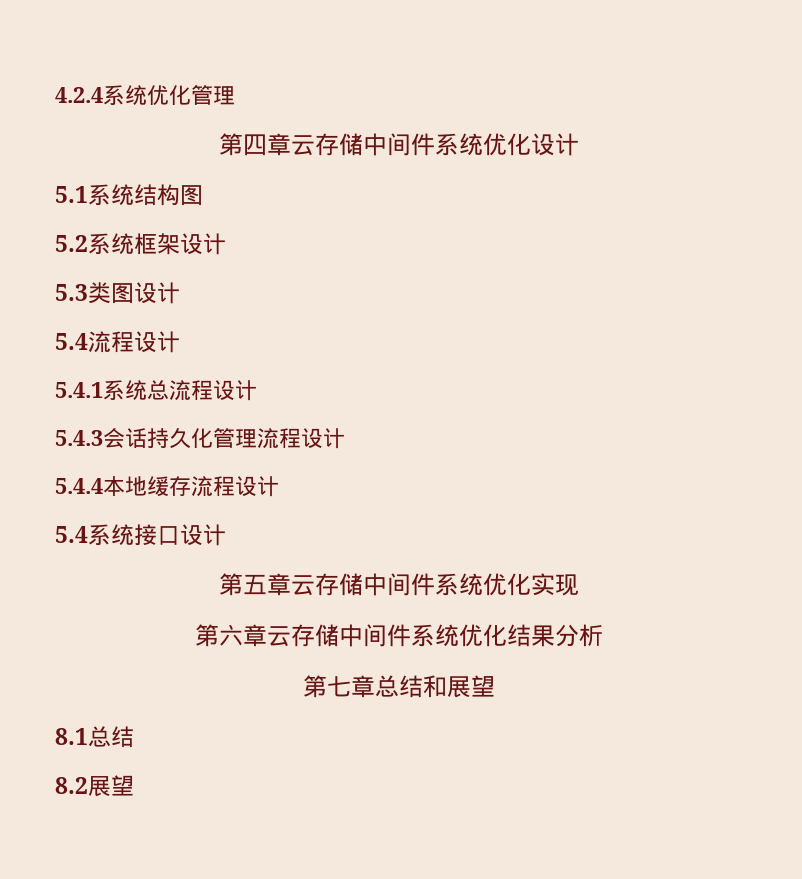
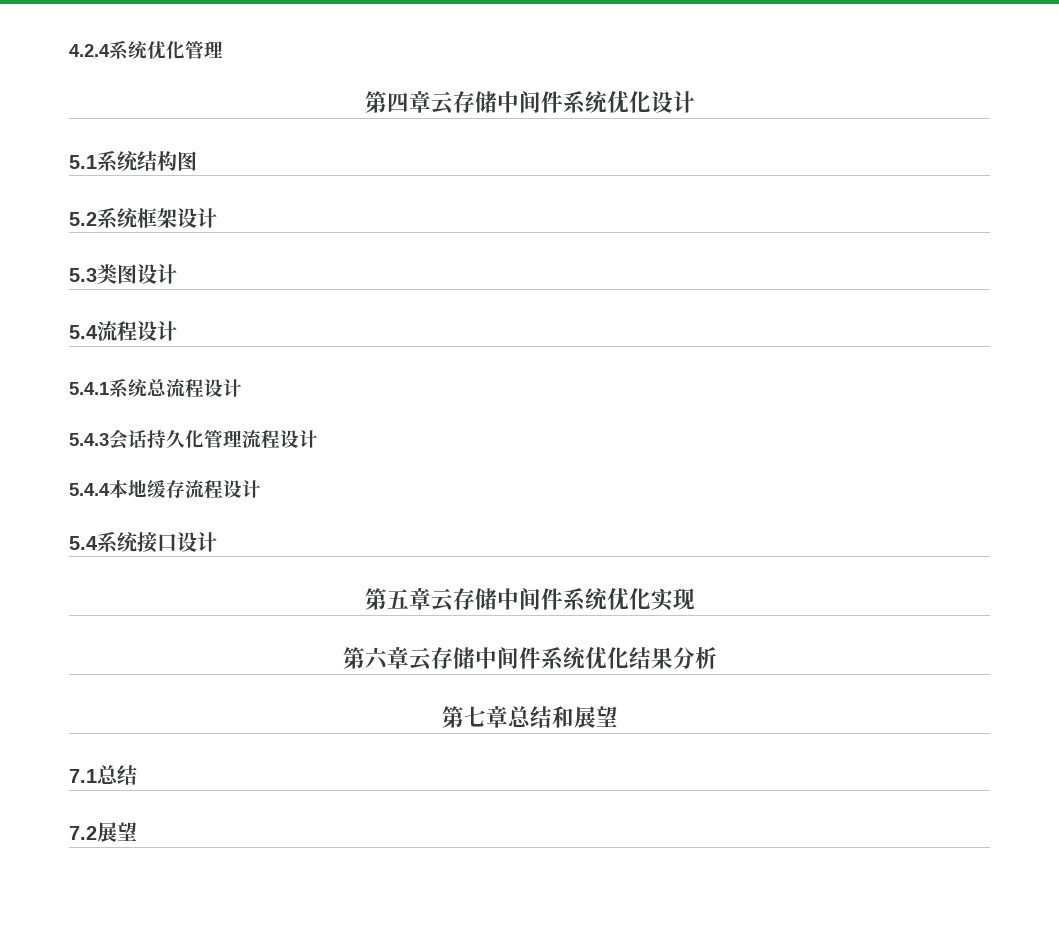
[55,728,88,745] 8.1 -> [69,769,97,783] 7.1
[55,777,88,794] 8.2 -> [69,826,97,840] 7.2

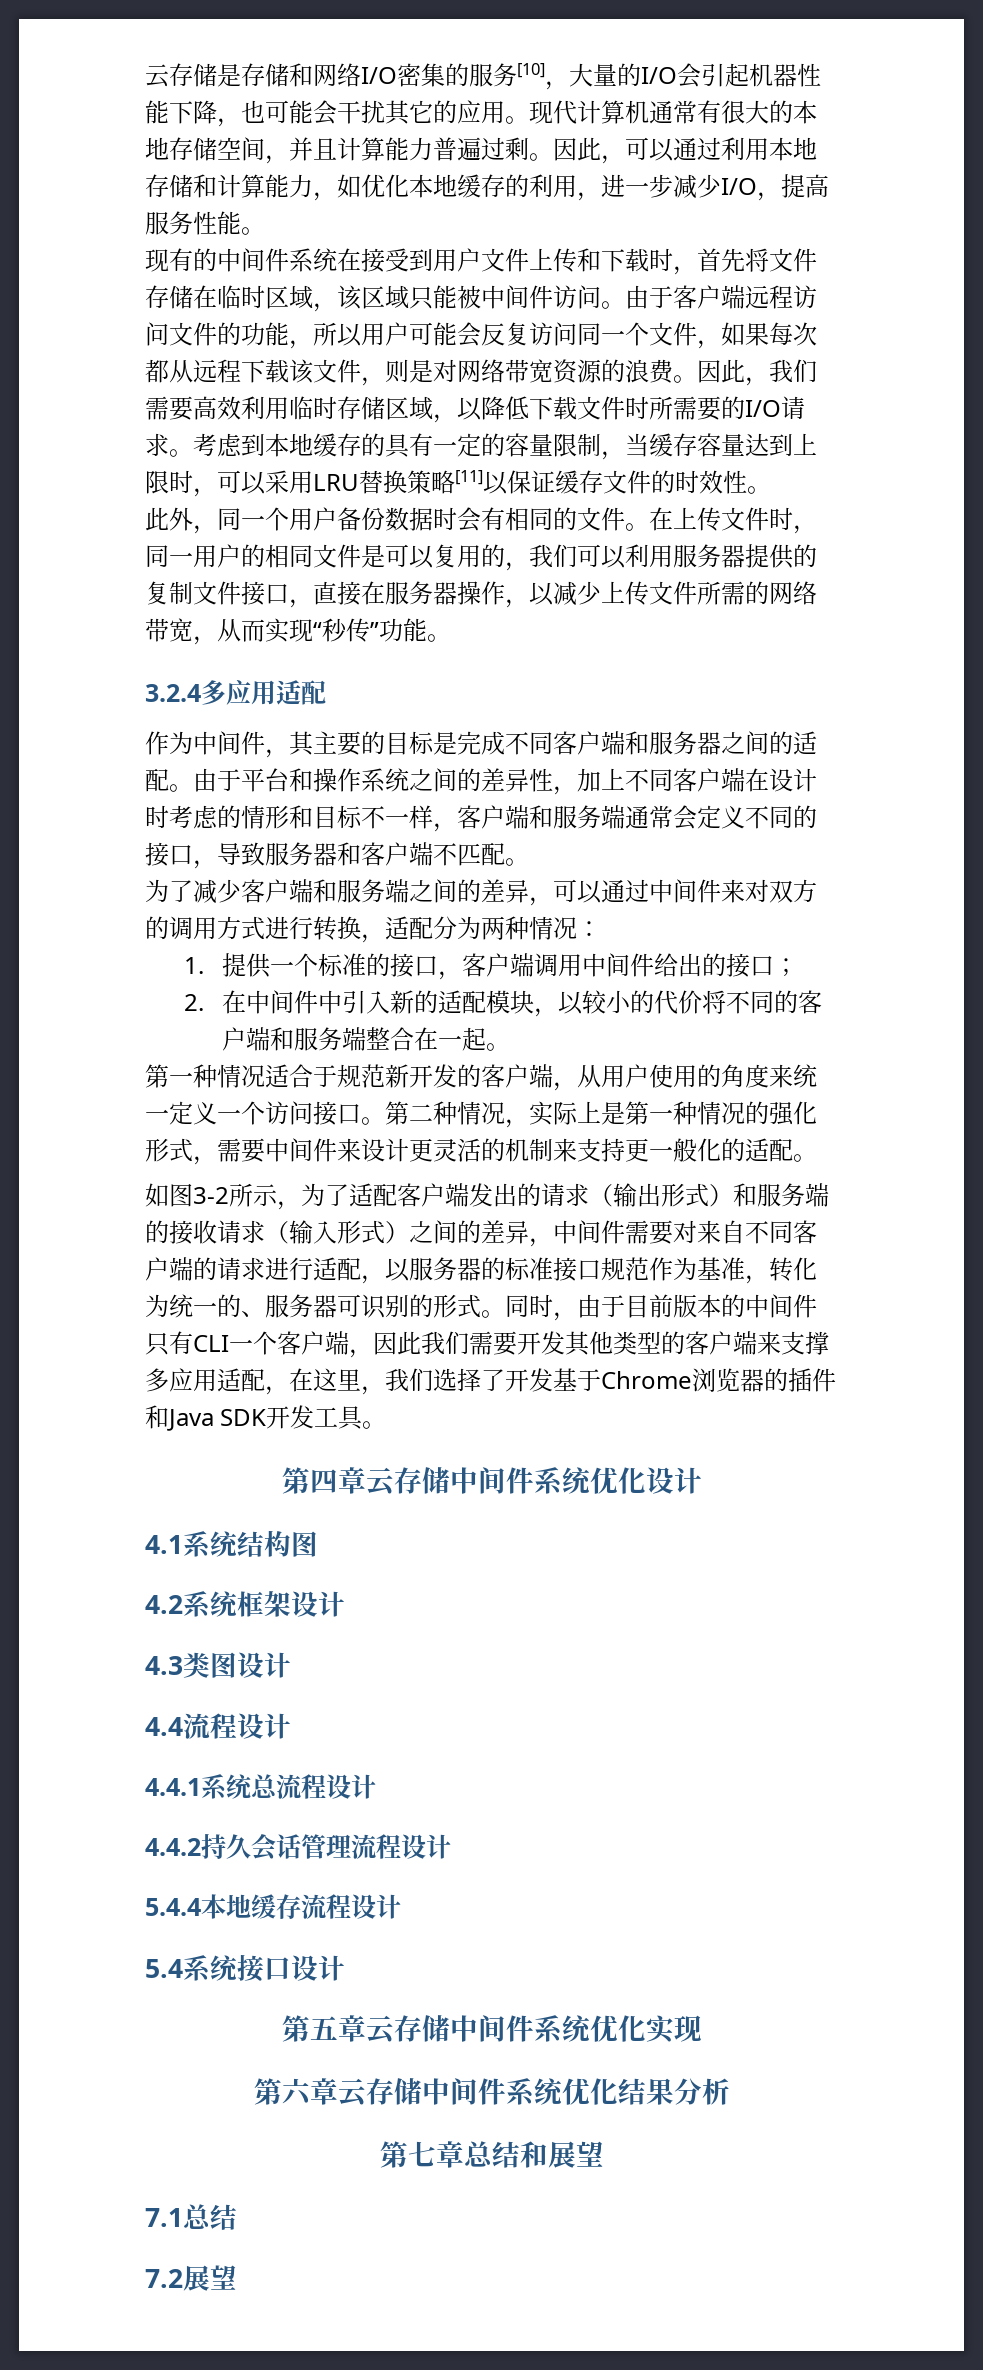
[69,40,223,60] 4.2.4系统优化管理 -> [145,63,545,88] [545,63,821,90] [145,100,817,127] [145,137,817,164] [145,174,829,201] [145,211,265,235] [145,248,817,275] [145,285,817,312] [145,322,817,349] [145,359,817,386] [145,396,805,423] [145,433,817,460] [145,470,771,497] [145,507,817,534] [145,544,817,571] [145,581,817,608] [145,618,451,645] [145,680,326,705] [145,731,817,758] [145,768,817,795] [145,805,817,832] [145,842,529,869] [145,879,817,906] [145,916,601,943] [183,953,799,980] [183,990,823,1017] [222,1027,511,1051] [145,1064,817,1091] [145,1101,817,1128] [145,1138,817,1165] [145,1183,829,1210] [145,1220,817,1247] [145,1257,817,1284] [145,1294,817,1321] [145,1331,829,1358] [145,1368,836,1395] [145,1405,387,1431] 云存储是存储和网络I/O密集的服务[10]，大量的I/O会引起机器性能下降，也可能会干扰其它的应用。现代计算机通常有很大的本地存储空间，并且计算能力普遍过剩。因此，可以通过利用本地存储和计算能力，如优化本地缓存的利用，进一步减少I/O，提高服务性能。 // 现有的中间件系统在接受到用户文件上传和下载时，首先将文件存储在临时区域，该区域只能被中间件访问。由于客户端远程访问文件的功能，所以用户可能会反复访问同一个文件，如果每次都从远程下载该文件，则是对网络带宽资源的浪费。因此，我们需要高效利用临时存储区域，以降低下载文件时所需要的I/O请求。考虑到本地缓存的具有一定的容量限制，当缓存容量达到上限时，可以采用LRU替换策略[11]以保证缓存文件的时效性。 // 此外，同一个用户备份数据时会有相同的文件。在上传文件时，同一用户的相同文件是可以复用的，我们可以利用服务器提供的复制文件接口，直接在服务器操作，以减少上传文件所需的网络带宽，从而实现“秒传”功能。 // 3.2.4多应用适配 // 作为中间件，其主要的目标是完成不同客户端和服务器之间的适配。由于平台和操作系统之间的差异性，加上不同客户端在设计时考虑的情形和目标不一样，客户端和服务端通常会定义不同的接口，导致服务器和客户端不匹配。 // 为了减少客户端和服务端之间的差异，可以通过中间件来对双方的调用方式进行转换，适配分为两种情况： // 1.提供一个标准的接口，客户端调用中间件给出的接口； // 2.在中间件中引入新的适配模块，以较小的代价将不同的客户端和服务端整合在一起。 // 第一种情况适合于规范新开发的客户端，从用户使用的角度来统一定义一个访问接口。第二种情况，实际上是第一种情况的强化形式，需要中间件来设计更灵活的机制来支持更一般化的适配。 // 如图3-2所示，为了适配客户端发出的请求（输出形式）和服务端的接收请求（输入形式）之间的差异，中间件需要对来自不同客户端的请求进行适配，以服务器的标准接口规范作为基准，转化为统一的、服务器可识别的形式。同时，由于目前版本的中间件只有CLI一个客户端，因此我们需要开发其他类型的客户端来支撑多应用适配，在这里，我们选择了开发基于Chrome浏览器的插件和Java SDK开发工具。
[69,155,97,169] 5.1 -> [145,1535,183,1554] 4.1
[69,212,97,226] 5.2 -> [145,1595,183,1614] 4.2
[69,268,97,282] 5.3 -> [145,1656,183,1675] 4.3
[69,321,177,341] [69,382,109,395] 5.4流程设计 // 5.4.1 -> [145,1713,291,1739] [145,1778,201,1796] 4.4流程设计 // 4.4.1
[69,429,204,450] 5.4.3会话持久化 -> [145,1834,301,1861] 4.4.2持久会话

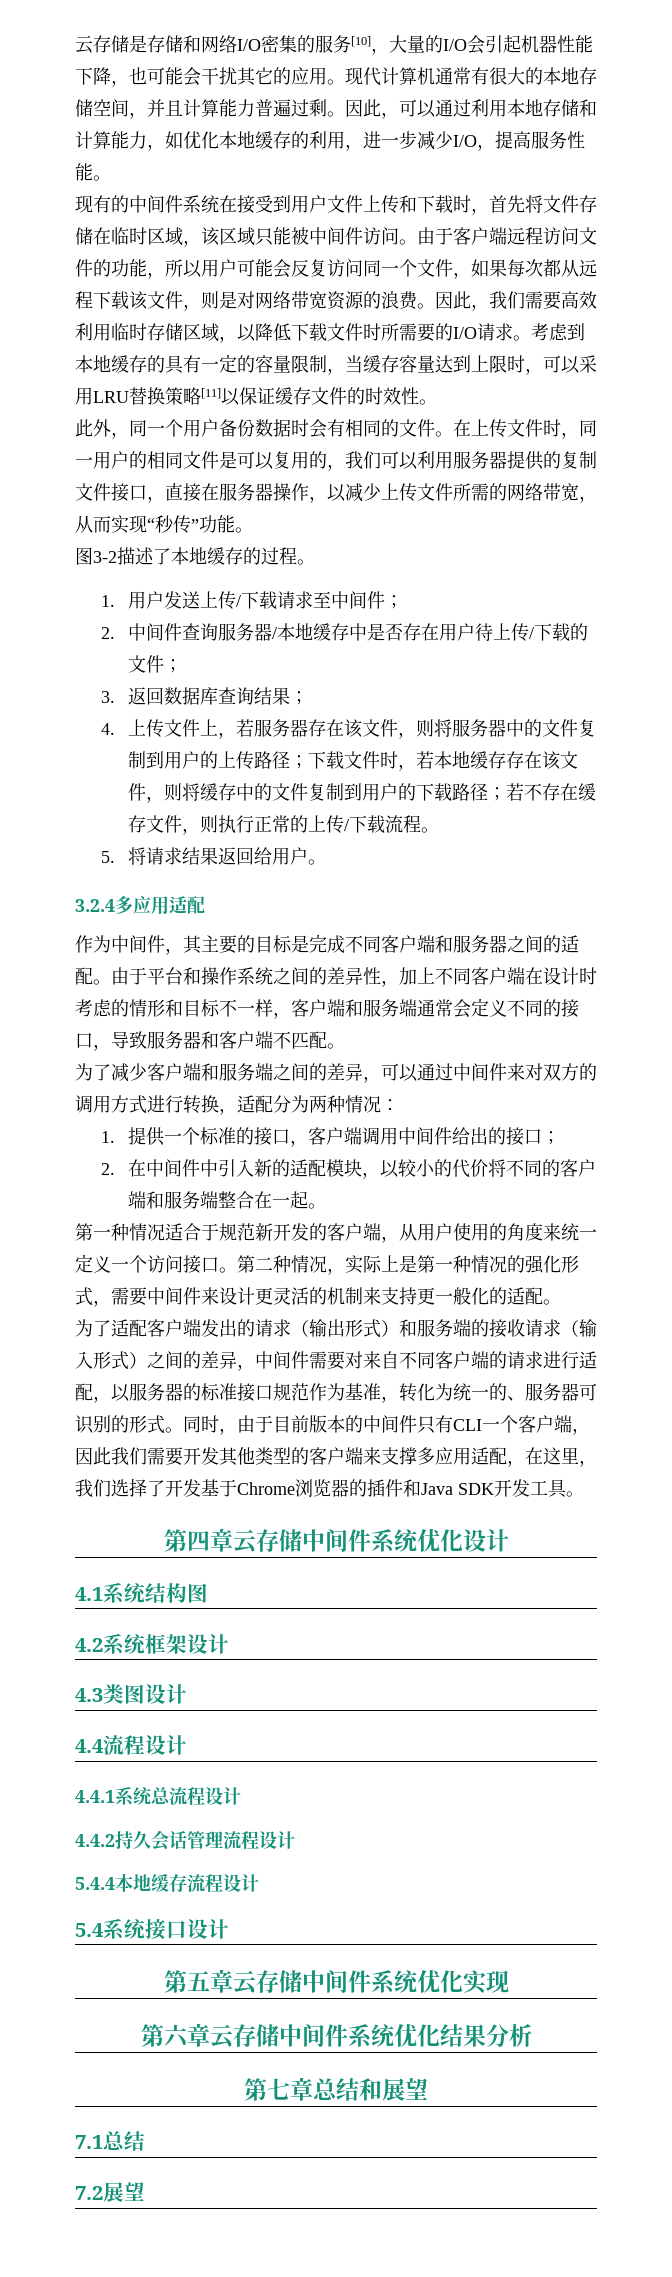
(451, 638) none -> [75,547,315,565] [101,591,403,610] [101,623,588,642] [127,655,182,673] [101,687,308,705] [101,719,596,739] [127,751,578,771] [127,783,596,803] [127,815,439,835] [101,847,326,865] // 图3-2描述了本地缓存的过程。 // 1.用户发送上传/下载请求至中间件； // 2.中间件查询服务器/本地缓存中是否存在用户待上传/下载的文件； // 3.返回数据库查询结果； // 4.上传文件上，若服务器存在该文件，则将服务器中的文件复制到用户的上传路径；下载文件时，若本地缓存存在该文件，则将缓存中的文件复制到用户的下载路径；若不存在缓存文件，则执行正常的上传/下载流程。 // 5.将请求结果返回给用户。
[145,1183,301,1210] 如图3-2所示， -> (561, 1302) none

